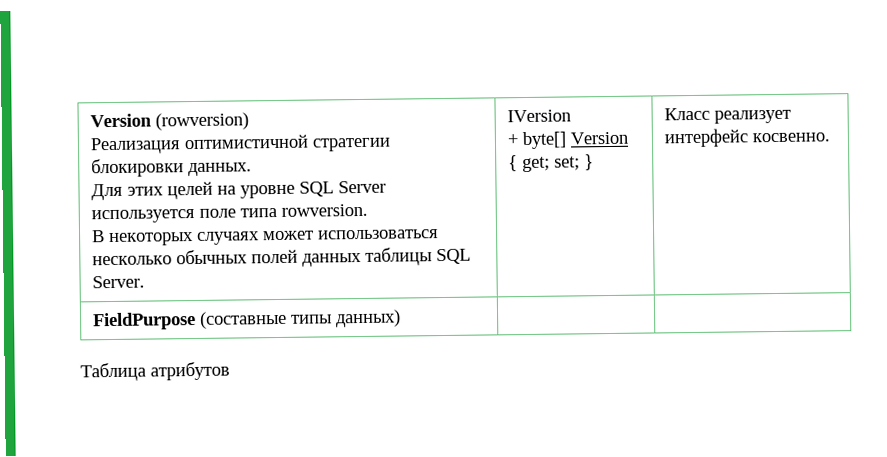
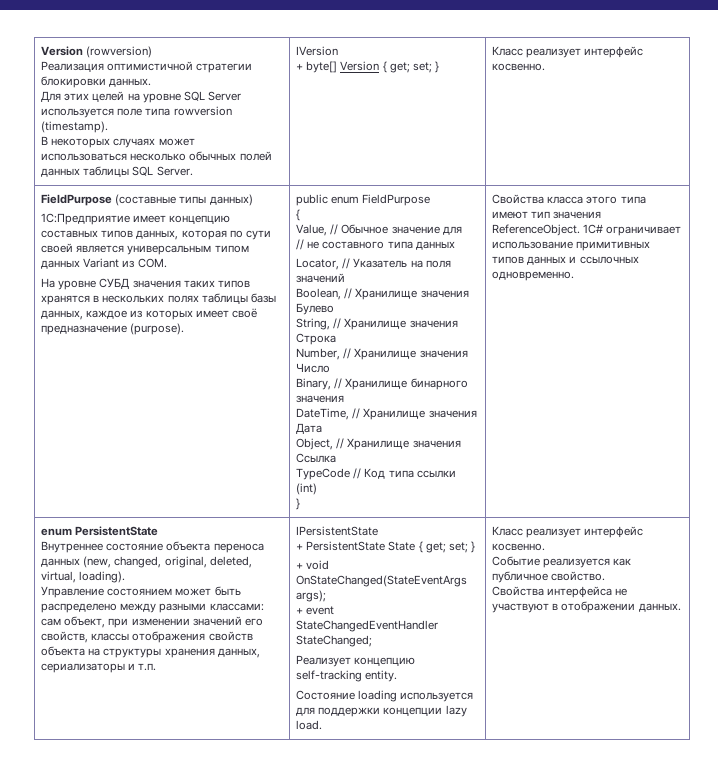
[280,203,368,217] rowversion. -> [173,106,232,116] [41,121,109,133] rowversion (timestamp).
[80,361,230,382] | | // Таблица атрибутов -> [41,213,231,225] [41,230,271,240] [41,243,249,255] [41,258,167,269] [41,278,250,290] [41,293,276,305] [41,308,257,320] [41,323,185,335] [296,194,431,206] [296,209,301,221] [296,224,462,236] [296,239,455,250] [296,258,451,270] [296,273,346,283] [296,288,469,300] [296,303,335,315] [296,318,458,330] [296,333,337,345] [296,348,468,360] [296,363,331,373] [296,378,468,390] [296,395,345,403] [296,408,477,420] [296,423,323,434] [296,438,461,450] [296,453,337,463] [296,468,456,480] [296,483,318,495] [296,498,301,510] [492,194,646,204] [492,211,602,219] [492,224,682,236] [492,241,651,251] [492,256,639,265] [492,271,575,281] [41,526,159,536] [41,541,264,553] [41,556,252,568] [41,571,126,583] [41,586,241,598] [41,603,264,613] [41,616,263,628] [41,631,253,643] [41,646,260,658] [41,663,157,673] [296,526,379,536] [296,541,475,553] [296,560,330,570] [296,575,468,587] [296,590,327,602] [296,606,335,615] [296,620,439,632] [296,635,373,647] [296,655,416,667] [296,670,398,682] [296,690,474,702] [296,705,467,717] [296,720,323,730] [492,526,644,538] [492,543,546,551] [492,556,632,568] [492,571,606,583] [492,586,628,598] [492,601,681,613] // 1С:Предприятие имеет концепцию составных типов данных, которая по сути своей является универсальным типом данных Variant из COM. // На уровне СУБД значения таких типов хранятся в нескольких полях таблицы базы данных, каждое из которых имеет своё предназначение (purpose). | public enum FieldPurpose // { // Value, // Обычное значение для // // не составного типа данных // Locator, // Указатель на поля значений // Boolean, // Хранилище значения Булево // String, // Хранилище значения Строка // Number, // Хранилище значения Число // Binary, // Хранилище бинарного значения // DateTime, // Хранилище значения Дата // Object, // Хранилище значения Ссылка // TypeCode // Код типа ссылки (int) // } | Свойства класса этого типа имеют тип значения ReferenceObject. 1C# ограничивает использование примитивных типов данных и ссылочных одновременно. // enum PersistentState // Внутреннее состояние объекта переноса данных (new, changed, original, deleted, virtual, loading). // Управление состоянием может быть распределено между разными классами: сам объект, при изменении значений его свойств, классы отображения свойств объекта на структуры хранения данных, сериализаторы и т.п. | IPersistentState // + PersistentState State { get; set; } // + void OnStateChanged(StateEventArgs args); // + event StateChangedEventHandler StateChanged; // Реализует концепцию self-tracking entity. // Состояние loading используется для поддержки концепции lazy load. | Класс реализует интерфейс косвенно. // Событие реализуется как публичное свойство. // Свойства интерфейса не участвуют в отображении данных.

